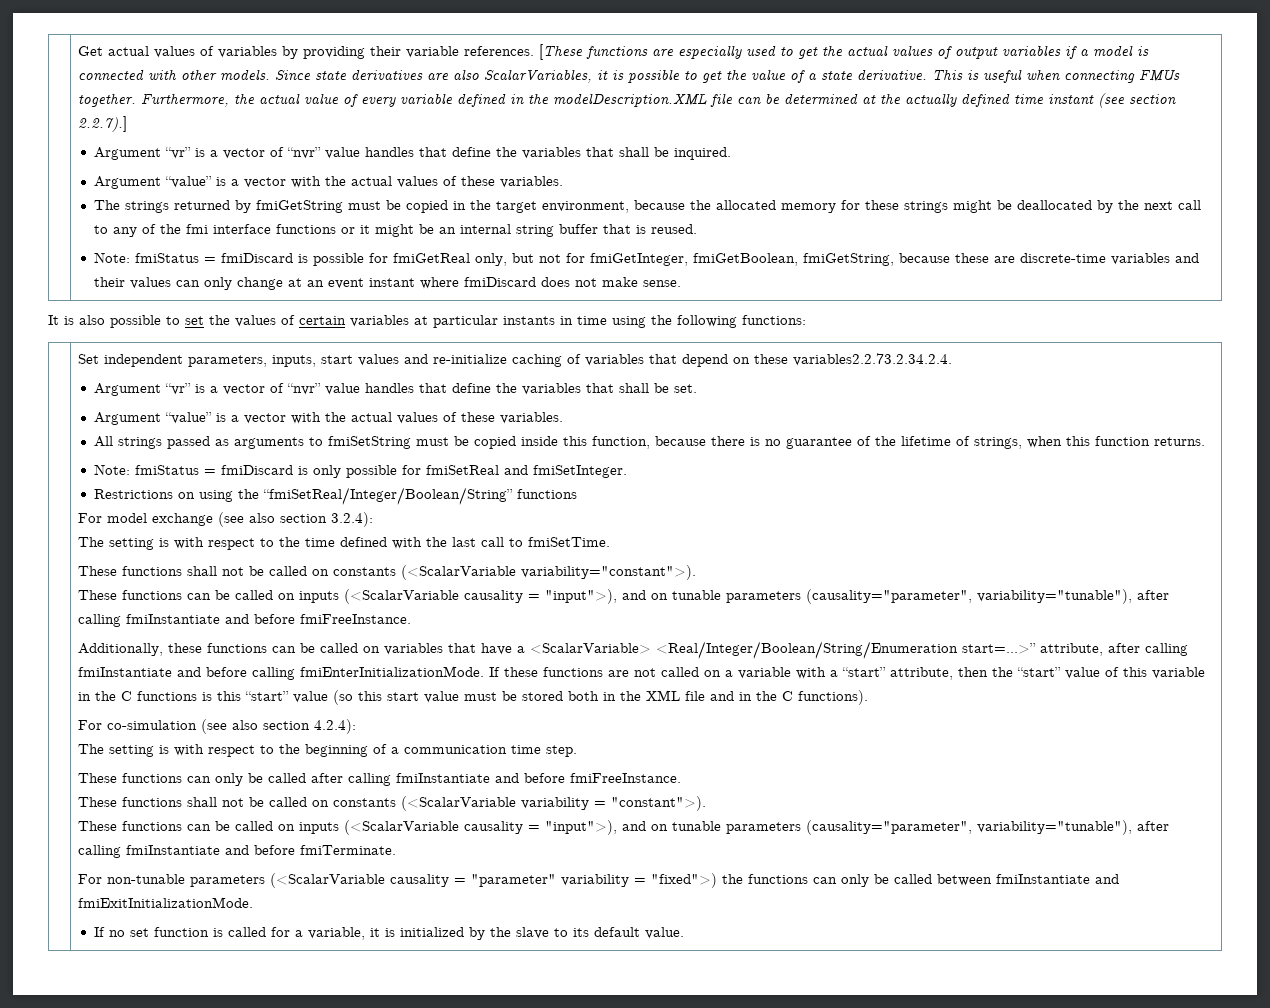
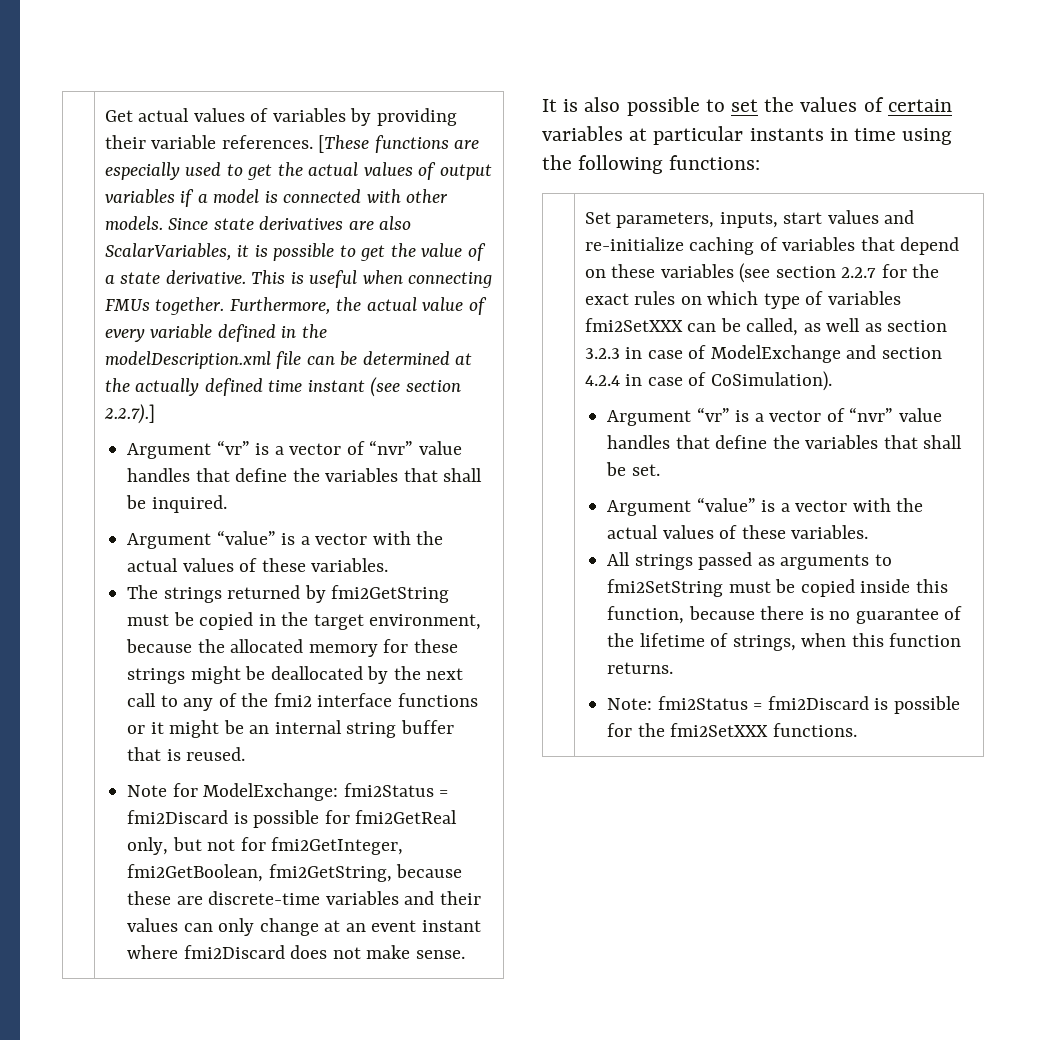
[552,93,707,107] modelDescription.XML -> [104,351,271,369] modelDescription.xml
[256,200,344,213] fmiGetString -> [331,585,450,603] fmi2GetString
[186,224,209,234] fmi -> [273,693,312,707] fmi2
[94,252,471,266] Note: fmiStatus = fmiDiscard is possible for fmiGetReal -> [127,783,449,801] [127,810,458,828] Note for ModelExchange: fmi2Status = fmi2Discard is possible for fmi2GetReal
[590,253,895,266] fmiGetInteger, fmiGetBoolean, fmiGetString, -> [271,837,404,855] [127,864,392,882] fmi2GetInteger, fmi2GetBoolean, fmi2GetString,
[464,277,537,287] fmiDiscard -> [183,945,285,959] fmi2Discard
[103,354,183,367] independent -> (611, 218) none
[792,353,952,366] variables2.2.73.2.34.2.4. -> [660,263,940,283] [584,291,901,309] [584,318,948,336] [584,345,942,363] [584,371,832,391] variables (see section 2.2.7 for the exact rules on which type of variables fmi2SetXXX can be called, as well as section 3.2.3 in case of ModelExchange and section 4.2.4 in case of CoSimulation).
[328,436,412,449] fmiSetString -> [607,579,724,597] fmi2SetString
[135,465,628,478] [94,487,578,505] [77,512,373,527] [77,537,610,550] [77,565,696,580] [77,589,1169,604] [77,614,411,627] [77,641,1188,659] [77,666,1205,680] [77,690,868,705] [77,719,356,734] [77,744,577,757] [77,773,681,786] [77,796,706,811] [77,820,1169,835] [77,845,396,858] [77,873,1119,888] [77,897,253,908] [94,927,685,940] fmiStatus = fmiDiscard is only possible for fmiSetReal and fmiSetInteger. // Restrictions on using the “fmiSetReal/Integer/Boolean/String” functions // For model exchange (see also section 3.2.4): // The setting is with respect to the time defined with the last call to fmiSetTime. // These functions shall not be called on constants (<ScalarVariable variability="constant">). // These functions can be called on inputs (<ScalarVariable causality = "input">), and on tunable parameters (causality="parameter", variability="tunable"), after calling fmiInstantiate and before fmiFreeInstance. // Additionally, these functions can be called on variables that have a <ScalarVariable> <Real/Integer/Boolean/String/Enumeration start=...>” attribute, after calling fmiInstantiate and before calling fmiEnterInitializationMode. If these functions are not called on a variable with a “start” attribute, then the “start” value of this variable in the C functions is this “start” value (so this start value must be stored both in the XML file and in the C functions). // For co-simulation (see also section 4.2.4): // The setting is with respect to the beginning of a communication time step. // These functions can only be called after calling fmiInstantiate and before fmiFreeInstance. // These functions shall not be called on constants (<ScalarVariable variability = "constant">). // These functions can be called on inputs (<ScalarVariable causality = "input">), and on tunable parameters (causality="parameter", variability="tunable"), after calling fmiInstantiate and before fmiTerminate. // For non-tunable parameters (<ScalarVariable causality = "parameter" variability = "fixed">) the functions can only be called between fmiInstantiate and fmiExitInitializationMode. // If no set function is called for a variable, it is initialized by the slave to its default value. -> [657,696,960,714] [607,723,857,737] fmi2Status = fmi2Discard is possible for the fmi2SetXXX functions.

